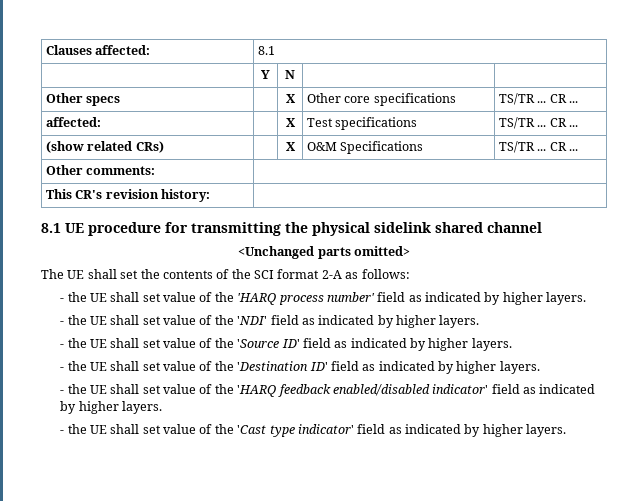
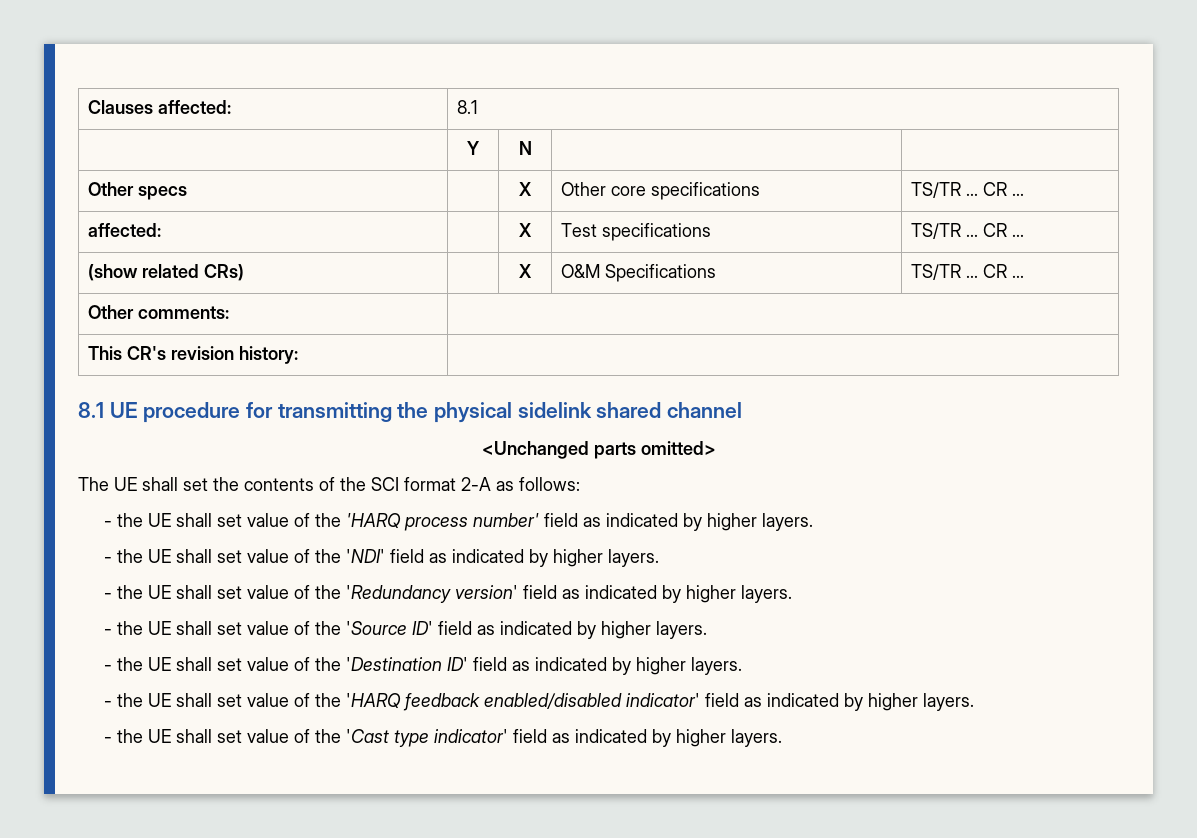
(480, 321) none -> [104,585,793,603] // - the UE shall set value of the 'Redundancy version' field as indicated by higher layers.

